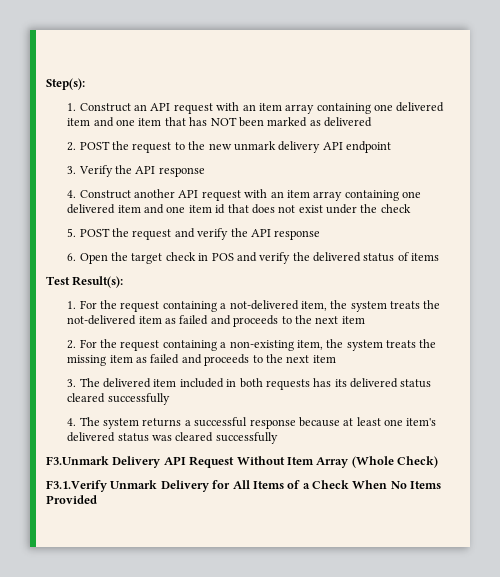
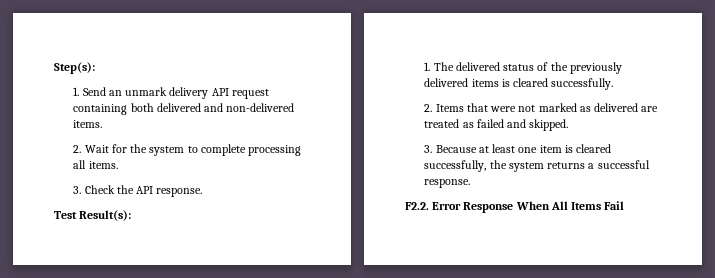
[79,102,445,114] [67,117,373,127] [67,141,392,153] [67,165,205,177] [67,189,422,201] [67,204,411,214] [67,228,321,240] [67,252,440,264] [46,276,124,288] [67,300,441,312] [67,315,365,327] [67,339,437,351] [67,354,336,366] [67,378,432,390] [67,393,170,405] [67,417,437,429] [67,432,278,444] [46,456,438,468] [46,480,442,492] [46,495,97,504] Construct an API request with an item array containing one delivered item and one item that has NOT been marked as delivered // 2. POST the request to the new unmark delivery API endpoint // 3. Verify the API response // 4. Construct another API request with an item array containing one delivered item and one item id that does not exist under the check // 5. POST the request and verify the API response // 6. Open the target check in POS and verify the delivered status of items // Test Result(s): // 1. For the request containing a not-delivered item, the system treats the not-delivered item as failed and proceeds to the next item // 2. For the request containing a non-existing item, the system treats the missing item as failed and proceeds to the next item // 3. The delivered item included in both requests has its delivered status cleared successfully // 4. The system returns a successful response because at least one item's delivered status was cleared successfully // F3.Unmark Delivery API Request Without Item Array (Whole Check) // F3.1.Verify Unmark Delivery for All Items of a Check When No Items Provided -> [82,87,269,99] [73,103,295,115] [73,120,103,128] [73,144,302,156] [73,160,118,169] [73,185,203,197] [54,210,132,221] [424,62,622,74] [424,78,614,90] [424,103,659,112] [424,119,569,131] [424,144,612,153] [424,160,650,172] [424,179,471,188] [405,201,625,213] Send an unmark delivery API request containing both delivered and non-delivered items. // 2. Wait for the system to complete processing all items. // 3. Check the API response. // Test Result(s): // 1. The delivered status of the previously delivered items is cleared successfully. // 2. Items that were not marked as delivered are treated as failed and skipped. // 3. Because at least one item is cleared successfully, the system returns a successful response. // F2.2. Error Response When All Items Fail

